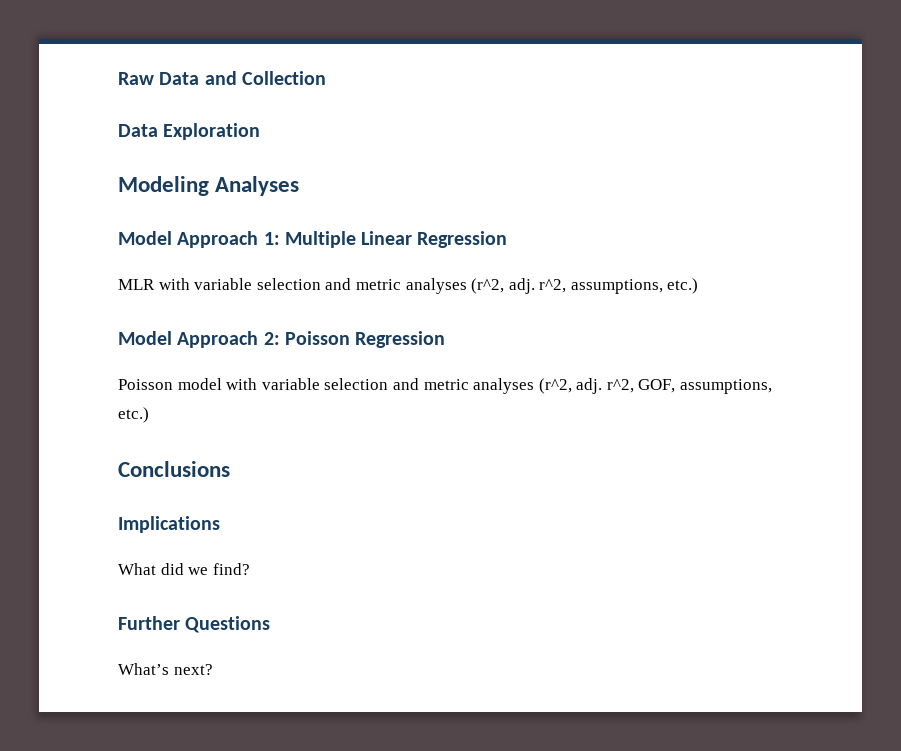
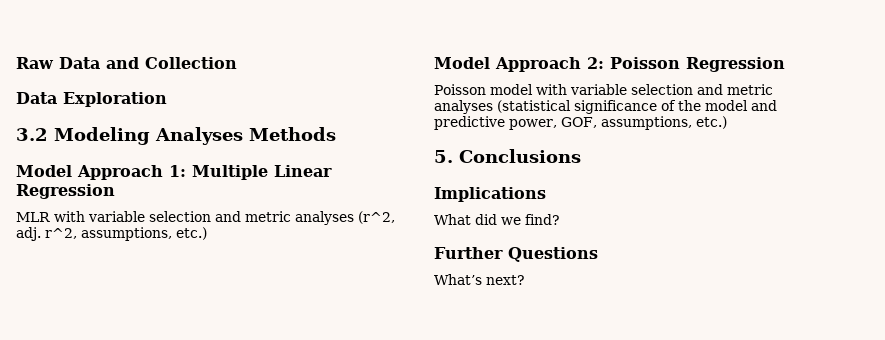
(261, 131) none -> [16,128,48,141] 3.2
(300, 186) none -> [249,127,336,141] Methods
[538,378,634,394] (r^2, adj. r^2, -> [497,100,777,114] [434,116,557,130] (statistical significance of the model and predictive power,
(149, 415) none -> [434,150,453,163] 5.

